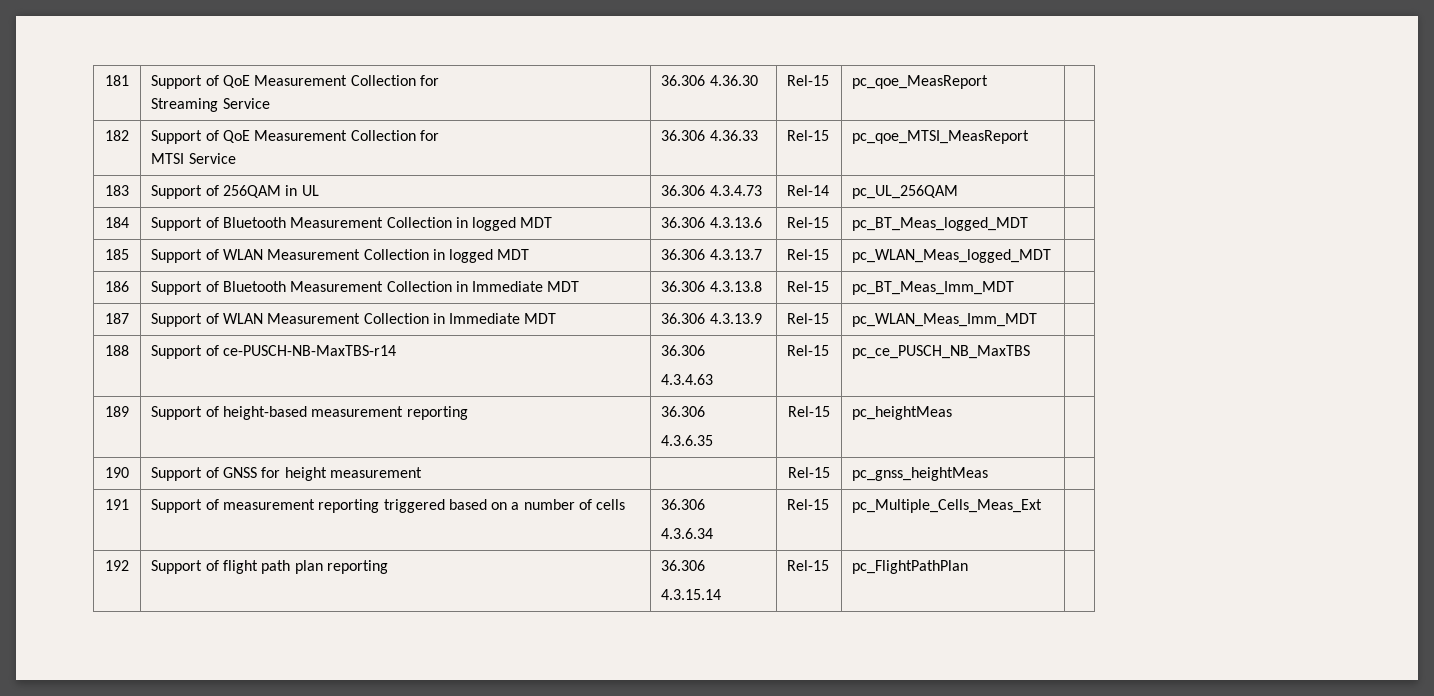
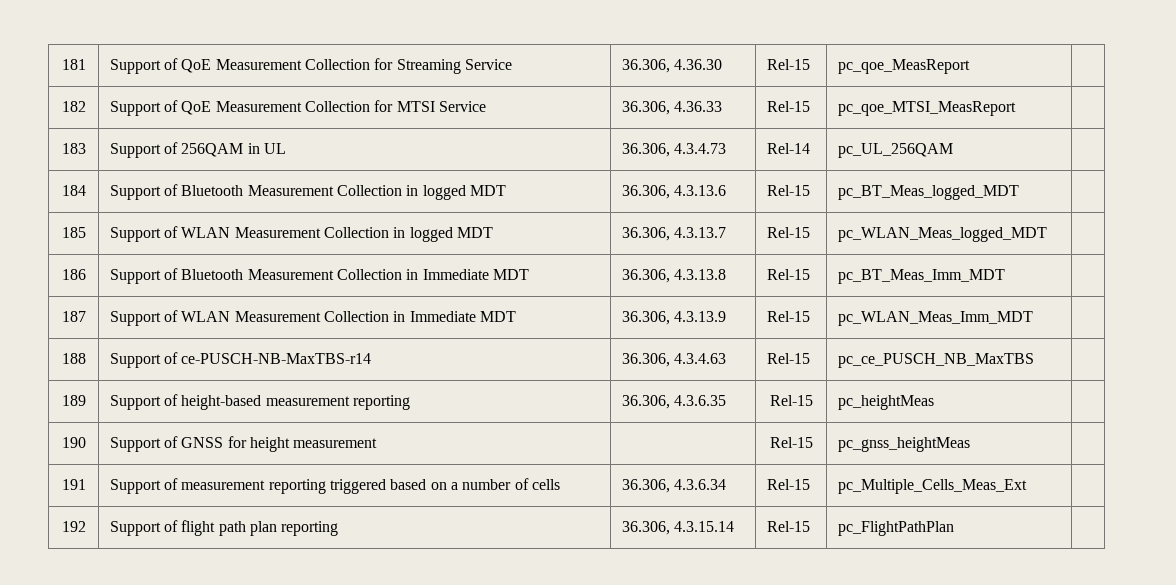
(439, 80) // -> (394, 64) none
[661,75,706,86] 36.306 -> [621,59,670,73] 36.306,
(439, 135) // -> (394, 106) none
[661,130,706,141] 36.306 -> [621,101,670,115] 36.306,
[661,185,706,196] 36.306 -> [621,143,670,157] 36.306,
[661,217,706,228] 36.306 -> [621,185,670,199] 36.306,
[661,249,706,260] 36.306 -> [621,227,670,241] 36.306,
[661,281,706,292] 36.306 -> [621,269,670,283] 36.306,
[661,313,706,324] 36.306 -> [621,311,670,325] 36.306,
[661,345,706,356] 36.306 // -> [621,353,670,367] 36.306,
[661,406,706,417] 36.306 // -> [621,395,670,409] 36.306,
[661,499,706,510] 36.306 // -> [621,479,670,493] 36.306,
[661,560,706,571] 36.306 // -> [621,521,670,535] 36.306,

